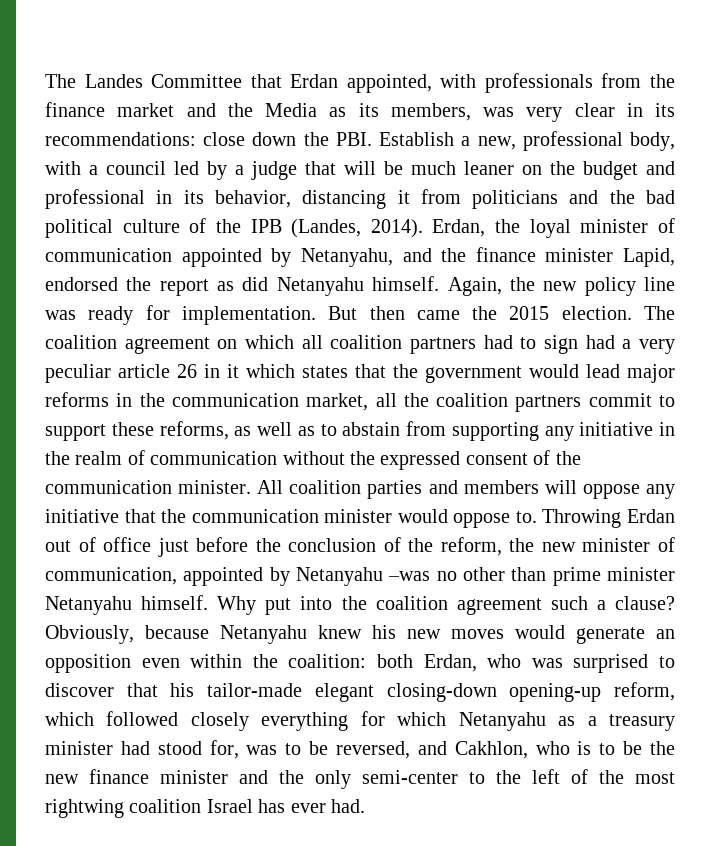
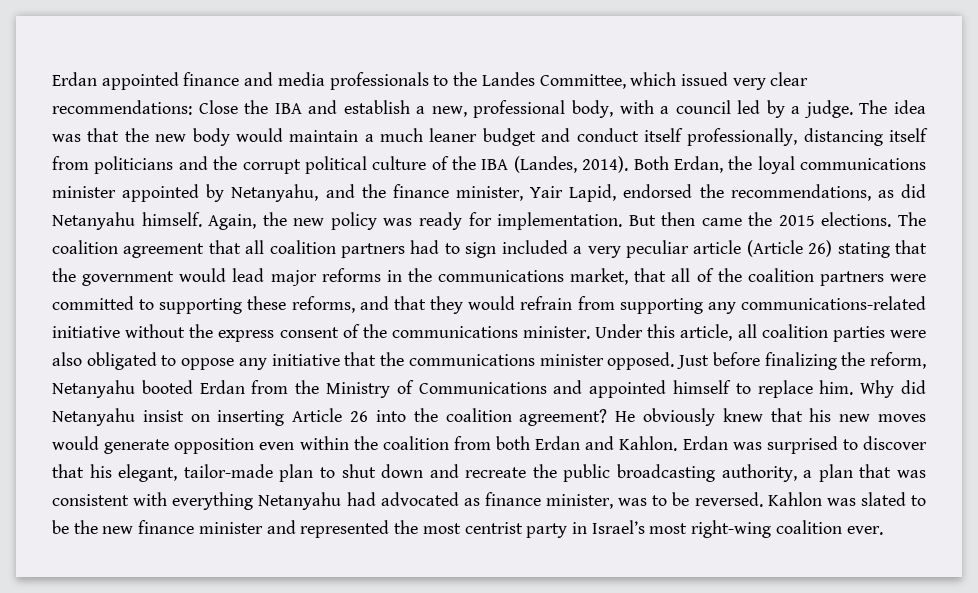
[45,73,675,93] [45,102,675,122] [45,132,455,146] The Landes Committee that Erdan appointed, with professionals from the finance market and the Media as its members, was very clear in its recommendations: close down the PBI. Establish -> [52,72,809,90] [52,100,410,115] Erdan appointed finance and media professionals to the Landes Committee, which issued very clear recommendations: Close the IBA and establish
[251,161,675,180] [45,189,410,209] judge that will be much leaner on the budget and professional in its behavior, distancing it -> [803,100,926,118] [52,128,928,146] judge. The idea was that the new body would maintain a much leaner budget and conduct itself professionally, distancing itself
[645,190,675,204] bad -> [242,159,301,174] corrupt
[250,219,282,233] IPB -> [481,159,509,170] IBA
(423, 228) none -> [633,156,669,170] Both
[580,218,675,233] [45,248,172,262] minister of communication -> [800,158,926,170] [52,186,116,198] communications minister
[545,248,614,262] minister -> [456,186,564,201] minister, Yair
[159,279,209,296] report -> [730,184,871,201] recommendations,
[644,277,676,291] line -> (377, 221) none
[561,306,632,320] election. -> [821,212,892,227] elections.
[217,335,295,349] on which -> [208,240,241,254] that
[585,335,615,349] had -> [501,240,568,254] included
[177,364,348,378] 26 in it which states -> [746,240,890,258] (Article 26) stating
[171,393,675,412] [45,421,675,441] [45,450,278,465] communication market, all the coalition partners commit to support these reforms, as well as to abstain from supporting any initiative in the realm of communication -> [438,268,926,286] [52,296,926,314] [52,326,120,338] communications market, that all of the coalition partners were committed to supporting these reforms, and that they would refrain from supporting any communications-related initiative
[380,451,461,470] expressed -> [218,330,275,342] express
[45,480,577,499] communication minister. All coalition parties and members will -> [391,324,926,342] [52,352,177,370] communications minister. Under this article, all coalition parties were also obligated to
[191,509,675,528] [45,537,675,557] [45,567,675,586] [45,595,676,615] [45,625,362,644] communication minister would oppose to. Throwing Erdan out of office just before the conclusion of the reform, the new minister of communication, appointed by Netanyahu –was no other than prime minister Netanyahu himself. Why put into the coalition agreement such a clause? Obviously, because Netanyahu knew -> [408,352,927,370] [52,380,926,398] [52,408,803,426] communications minister opposed. Just before finalizing the reform, Netanyahu booted Erdan from the Ministry of Communications and appointed himself to replace him. Why did Netanyahu insist on inserting Article 26 into the coalition agreement? He obviously knew that
[656,629,675,639] an -> (170, 446) none
[288,654,522,672] coalition: both Erdan, who -> [382,436,728,451] coalition from both Erdan and Kahlon. Erdan
[207,682,675,702] [45,711,676,731] [45,740,592,759] tailor-made elegant closing-down opening-up reform, which followed closely everything for which Netanyahu as a treasury minister had stood for, was to be reversed, and Cakhlon, who is -> [118,464,926,482] [52,492,906,510] elegant, tailor-made plan to shut down and recreate the public broadcasting authority, a plan that was consistent with everything Netanyahu had advocated as finance minister, was to be reversed. Kahlon was slated
[279,769,675,789] [45,799,365,818] the only semi-center to the left of the most rightwing coalition Israel has ever had. -> [300,520,883,538] represented the most centrist party in Israel’s most right-wing coalition ever.

